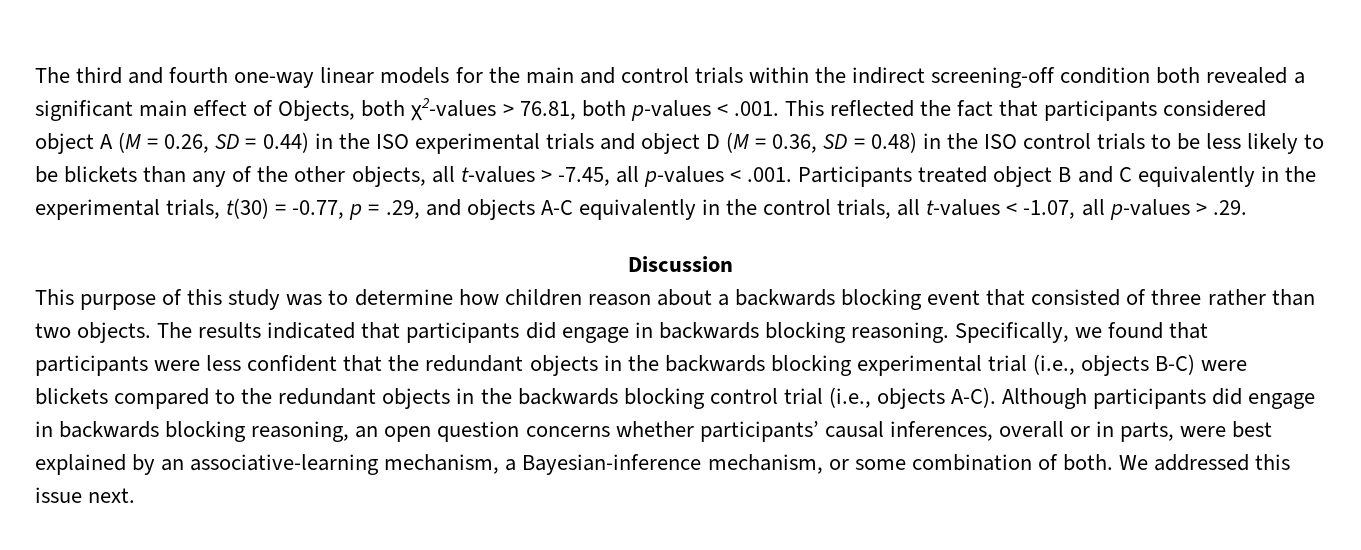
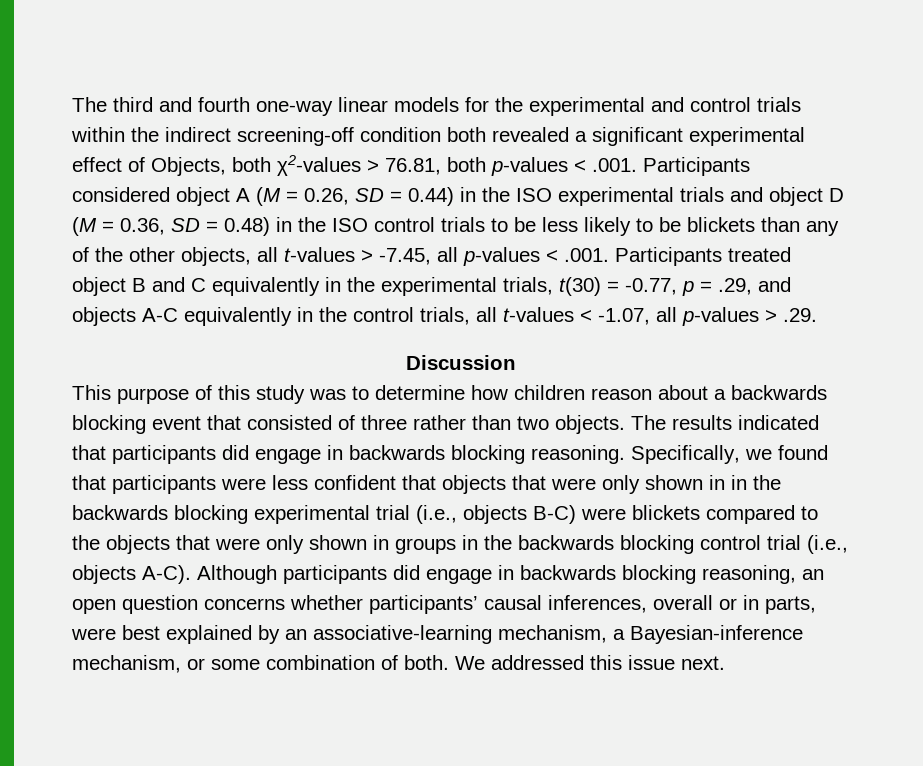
[525,67,574,84] main -> [529,97,645,116] experimental
[139,100,188,117] main -> [689,127,805,146] experimental
[784,100,1158,121] This reflected the fact that participants -> [643,157,750,176] Participants
[388,355,598,376] the redundant objects -> [442,475,725,494] objects that were only shown in
[278,388,451,409] redundant objects -> [106,535,456,554] objects that were only shown in groups

